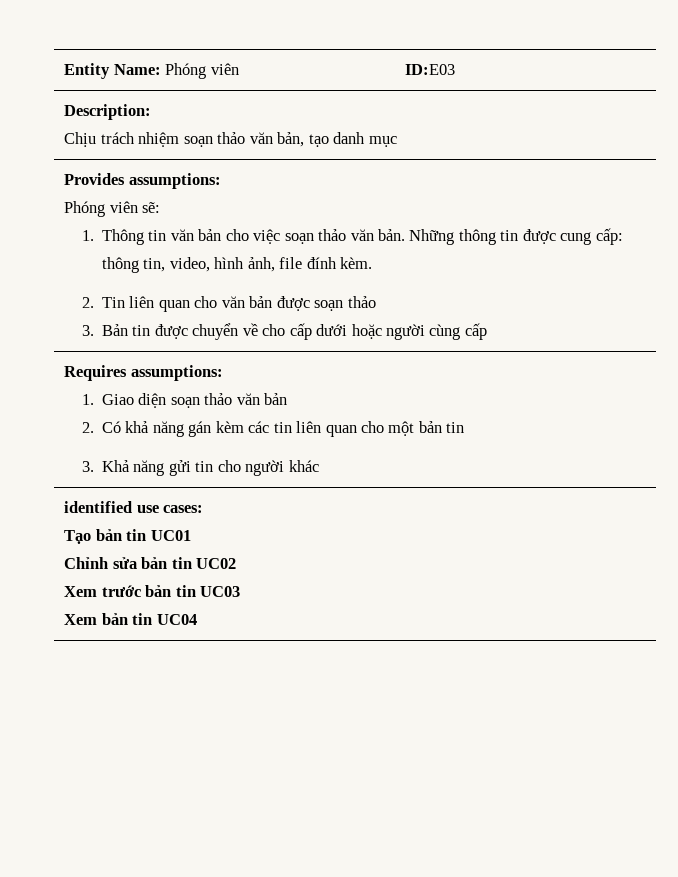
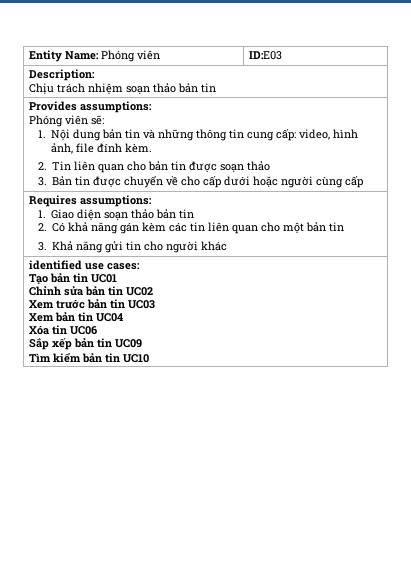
[249,132,397,147] văn bản, tạo danh mục -> [178,83,217,93] bản tin
[101,229,455,245] Thông tin văn bản cho việc soạn thảo văn bản. Những -> [51,129,195,141] Nội dung bản tin và những
[522,229,556,244] được -> (245, 134) none
[101,257,166,273] thông tin, -> (297, 135) none
[221,296,273,308] văn bản -> [148,161,187,171] bản tin
[236,393,288,405] văn bản -> [156,209,195,219] bản tin
(197, 619) none -> [29,325,98,335] [29,338,143,350] [29,352,150,363] // Xóa tin UC06 // Sắp xếp bản tin UC09 // Tìm kiểm bản tin UC10

